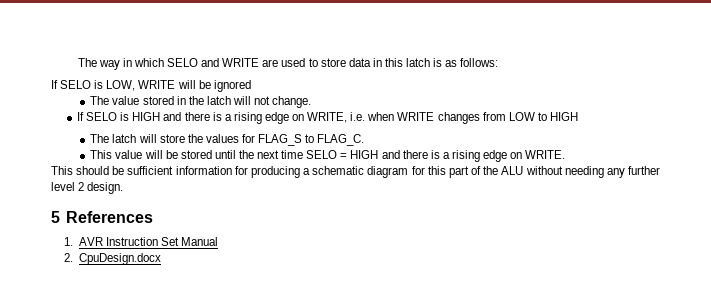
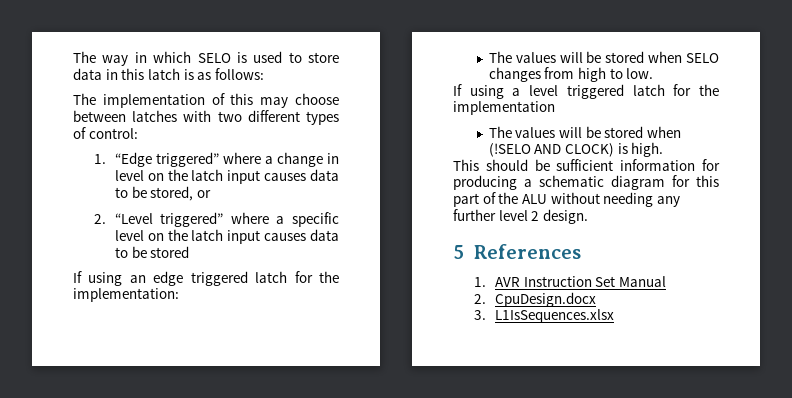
[201,58,279,67] and WRITE are -> [236,52,247,63] is
[51,80,251,92] [90,96,312,108] [76,112,578,124] [90,134,365,146] [90,150,566,162] If SELO is LOW, WRITE will be ignored // The value stored in the latch will not change. // If SELO is HIGH and there is a rising edge on WRITE, i.e. when WRITE changes from LOW to HIGH // The latch will store the values for FLAG_S to FLAG_C. // This value will be stored until the next time SELO = HIGH and there is a rising edge on WRITE. -> [73,93,340,108] [73,110,339,125] [73,127,138,139] [93,152,339,167] [114,169,339,184] [114,186,211,201] [93,212,339,227] [114,229,339,244] [114,246,190,258] [73,271,339,286] [73,288,179,302] [488,51,719,63] [488,67,654,82] [453,84,719,99] [453,101,555,115] [488,126,682,138] [488,142,664,157] The implementation of this may choose between latches with two different types of control: // 1. “Edge triggered” where a change in level on the latch input causes data to be stored, or // 2. “Level triggered” where a specific level on the latch input causes data to be stored // If using an edge triggered latch for the implementation: // The values will be stored when SELO changes from high to low. // If using a level triggered latch for the implementation // The values will be stored when (!SELO AND CLOCK) is high.
(162, 259) none -> [473,309,614,323] // 3. L1IsSequences.xlsx

